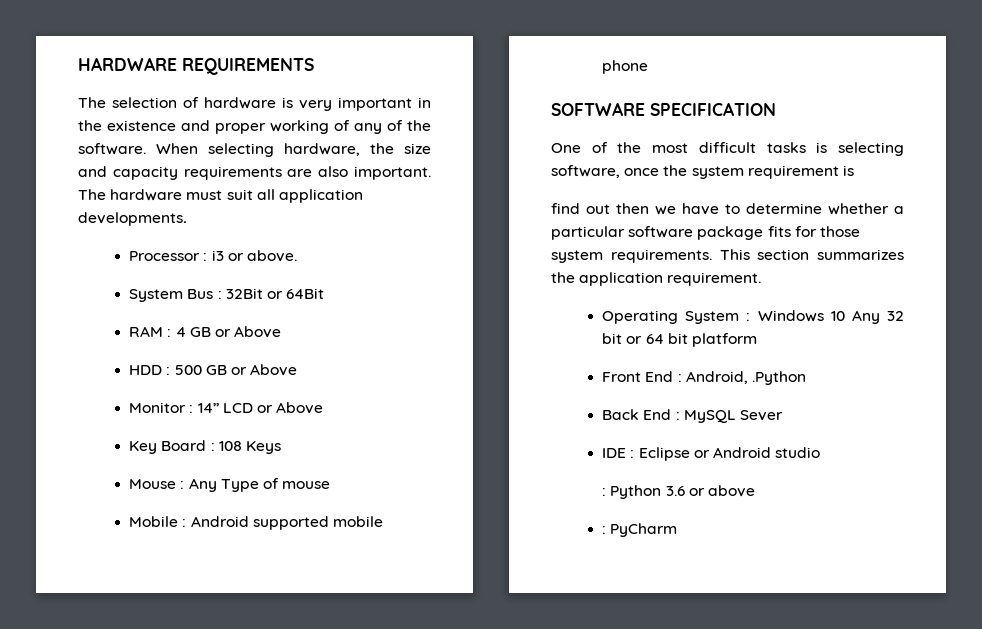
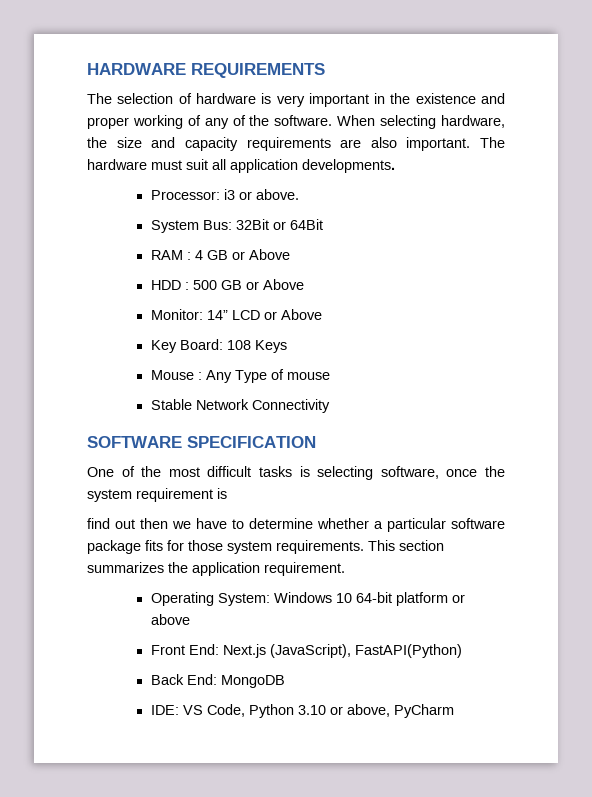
[129,251,208,261] Processor : -> [150,190,220,200] Processor:
[187,289,222,299] Bus : -> [202,220,232,230] Bus:
[129,402,194,413] Monitor : -> [150,309,203,320] Monitor:
[161,440,215,451] Board : -> [179,339,223,350] Board:
[129,516,383,530] [602,60,649,74] Mobile : Android supported mobile phone -> [150,399,330,413] Stable Network Connectivity
[685,310,904,324] [602,333,757,347] [602,371,806,385] [602,409,783,423] [602,447,821,461] [602,485,755,499] [602,526,607,534] System : Windows 10 Any 32 bit or 64 bit platform // Front End : Android, .Python // Back End : MySQL Sever // IDE : Eclipse or Android studio // : Python 3.6 or above // : -> [217,592,465,606] [150,614,190,625] [150,644,462,658] [150,674,285,688] [150,704,390,718] System: Windows 10 64-bit platform or above // Front End: Next.js (JavaScript), FastAPI(Python) // Back End: MongoDB // IDE: VS Code, Python 3.10 or above,

